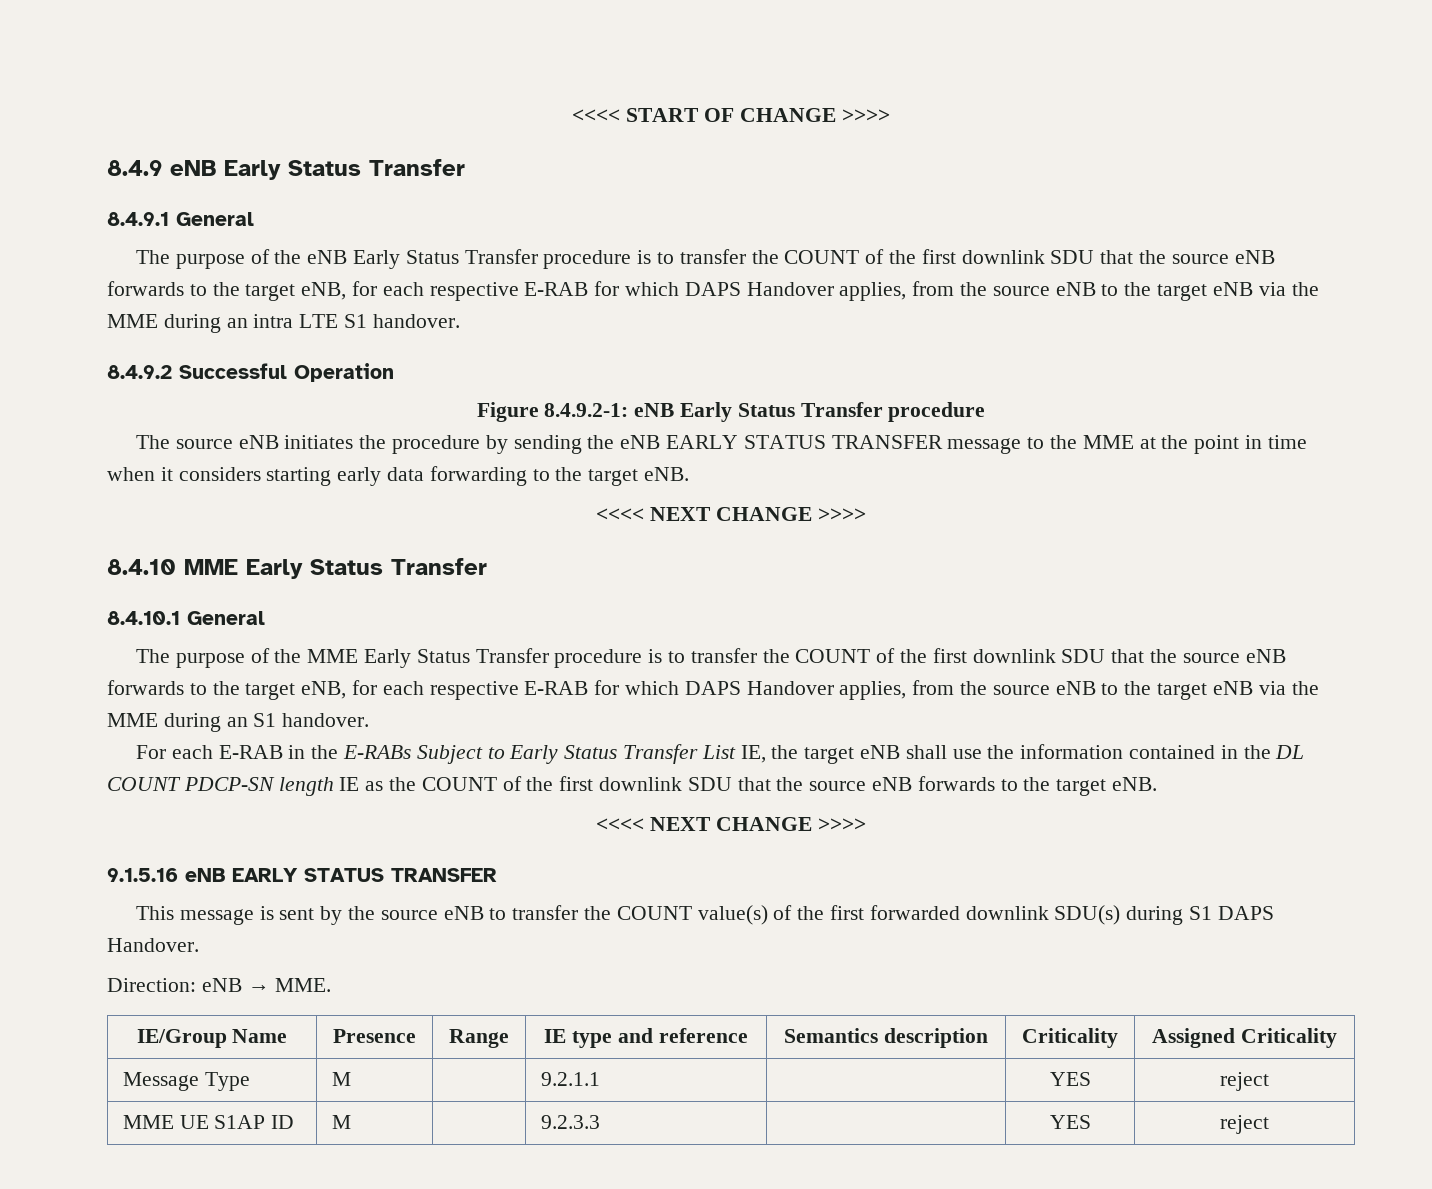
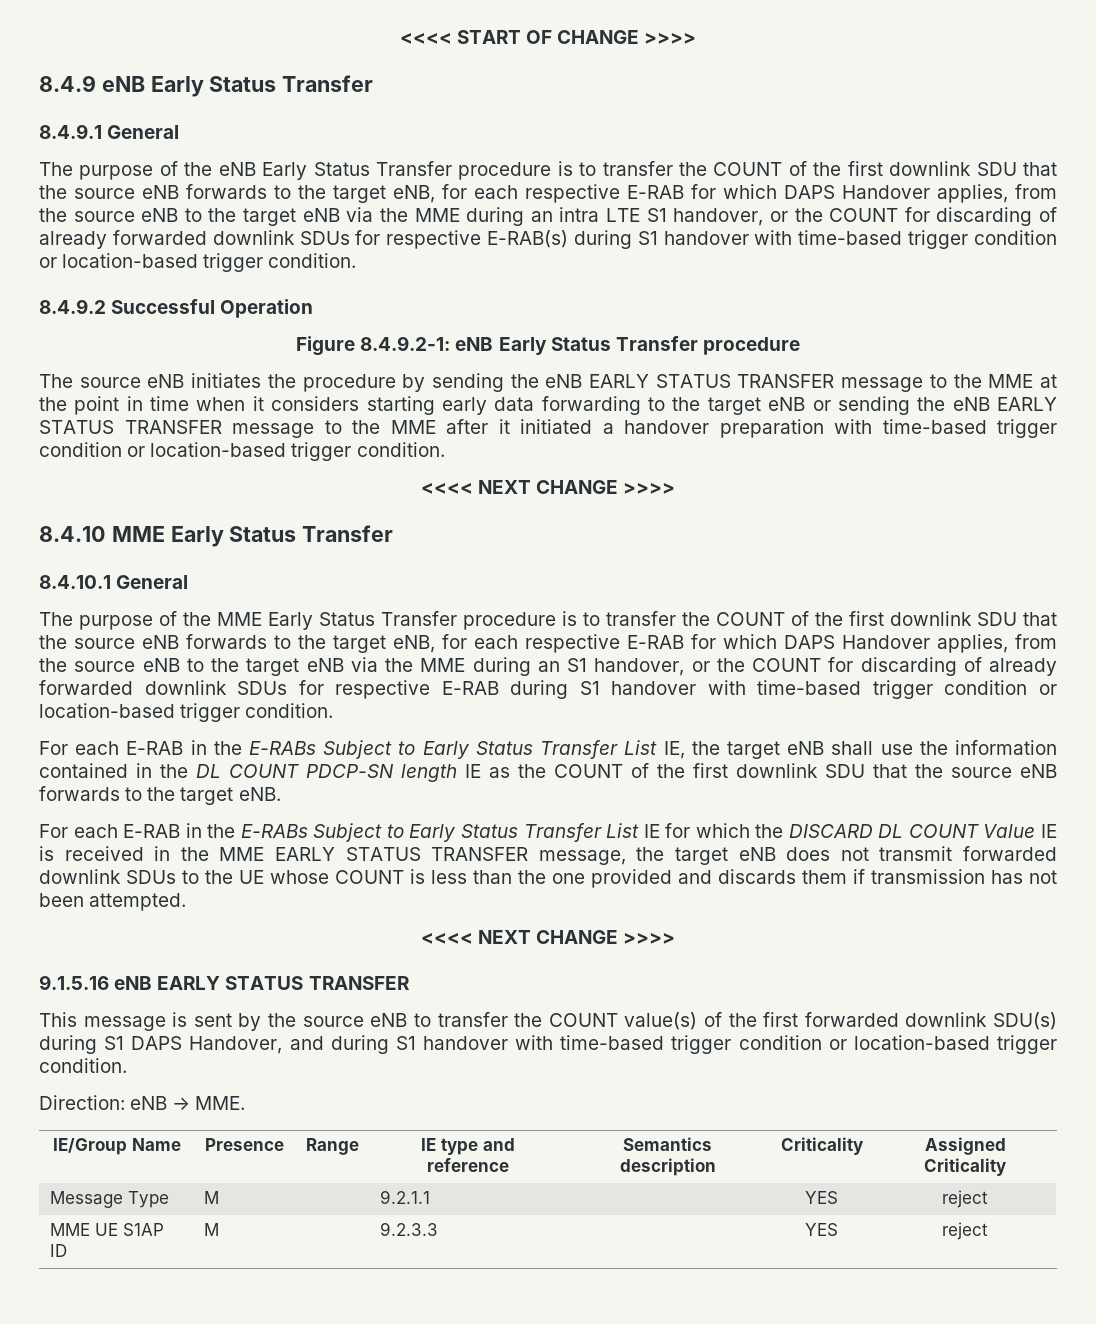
[372,314,460,328] handover. -> [673,207,1057,226] [39,230,1057,249] [39,253,357,272] handover, or the COUNT for discarding of already forwarded downlink SDUs for respective E-RAB(s) during S1 handover with time-based trigger condition or location-based trigger condition.
[644,467,690,481] eNB. -> [768,396,1057,415] [39,419,1057,438] [39,442,445,461] eNB or sending the eNB EARLY STATUS TRANSFER message to the MME after it initiated a handover preparation with time-based trigger condition or location-based trigger condition.
[282,713,370,727] handover. -> [594,657,1057,676] [39,680,1057,699] [39,703,334,722] handover, or the COUNT for discarding of already forwarded downlink SDUs for respective E-RAB during S1 handover with time-based trigger condition or location-based trigger condition.
(1158, 784) none -> [39,823,1057,842] [39,846,1058,865] [39,869,1057,888] [39,893,187,911] // For each E-RAB in the E-RABs Subject to Early Status Transfer List IE for which the DISCARD DL COUNT Value IE is received in the MME EARLY STATUS TRANSFER message, the target eNB does not transmit forwarded downlink SDUs to the UE whose COUNT is less than the one provided and discards them if transmission has not been attempted.
[107,938,199,952] Handover. -> [189,1035,1057,1054] [39,1058,127,1073] Handover, and during S1 handover with time-based trigger condition or location-based trigger condition.

